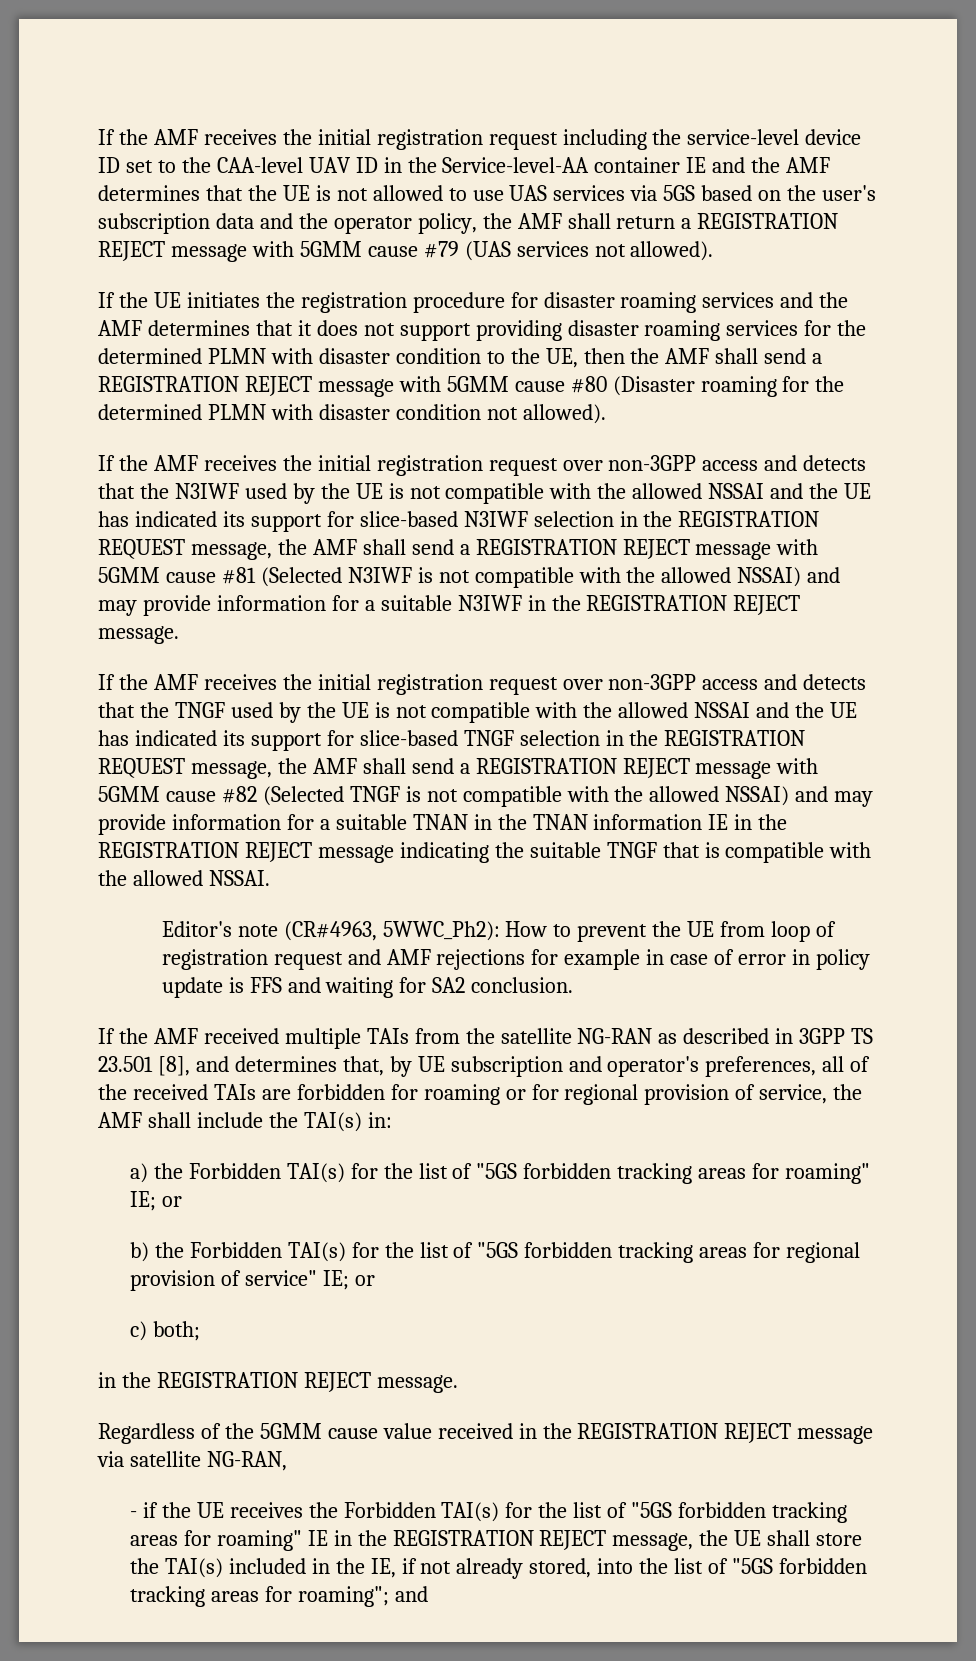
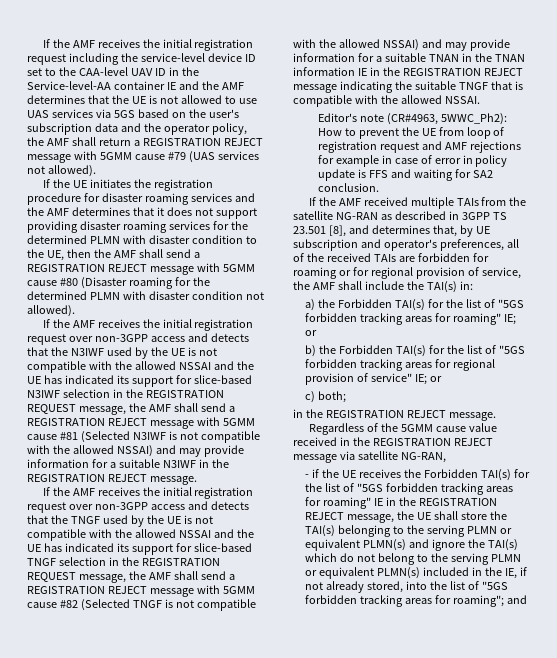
(223, 1568) none -> [338,525,513,537] [305,539,519,551] [305,553,522,565] [305,567,421,579] belonging to the serving PLMN or equivalent PLMN(s) and ignore the TAI(s) which do not belong to the serving PLMN or equivalent PLMN(s)

